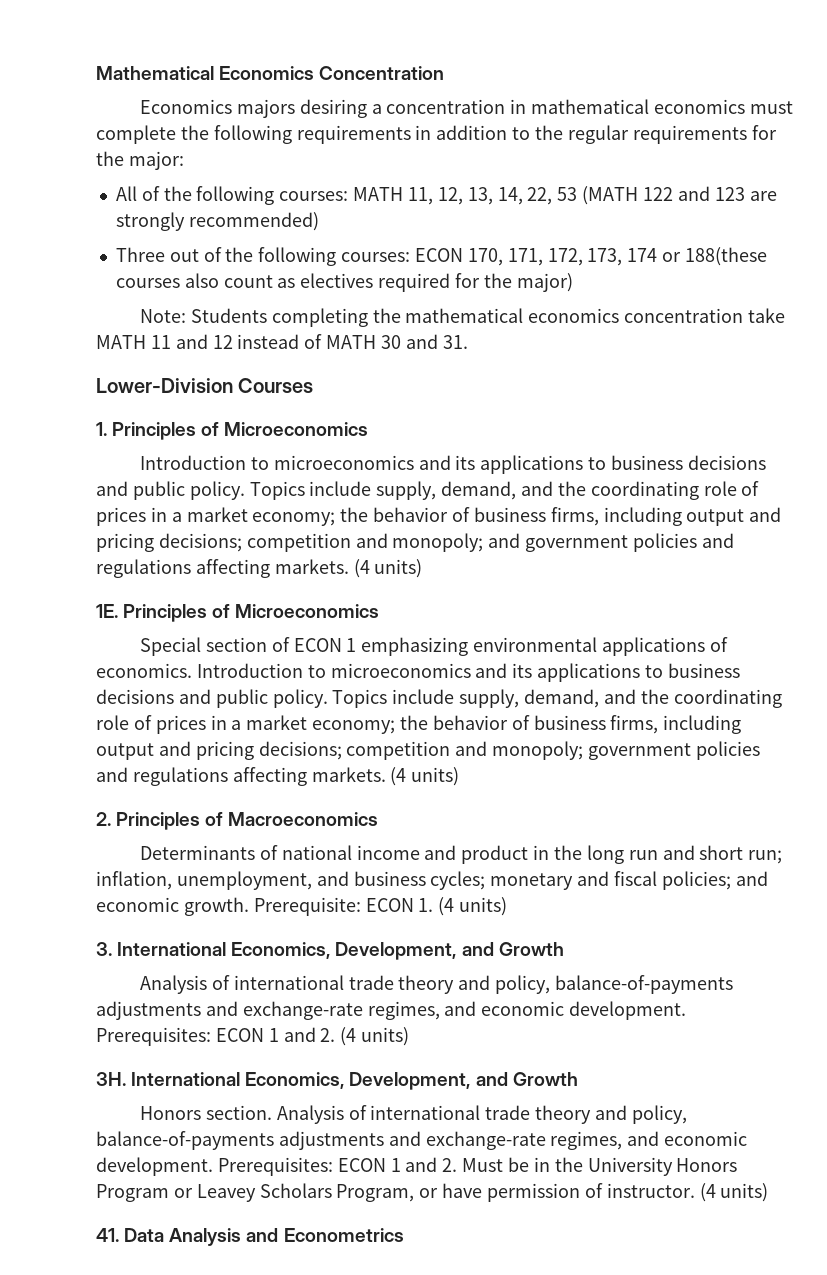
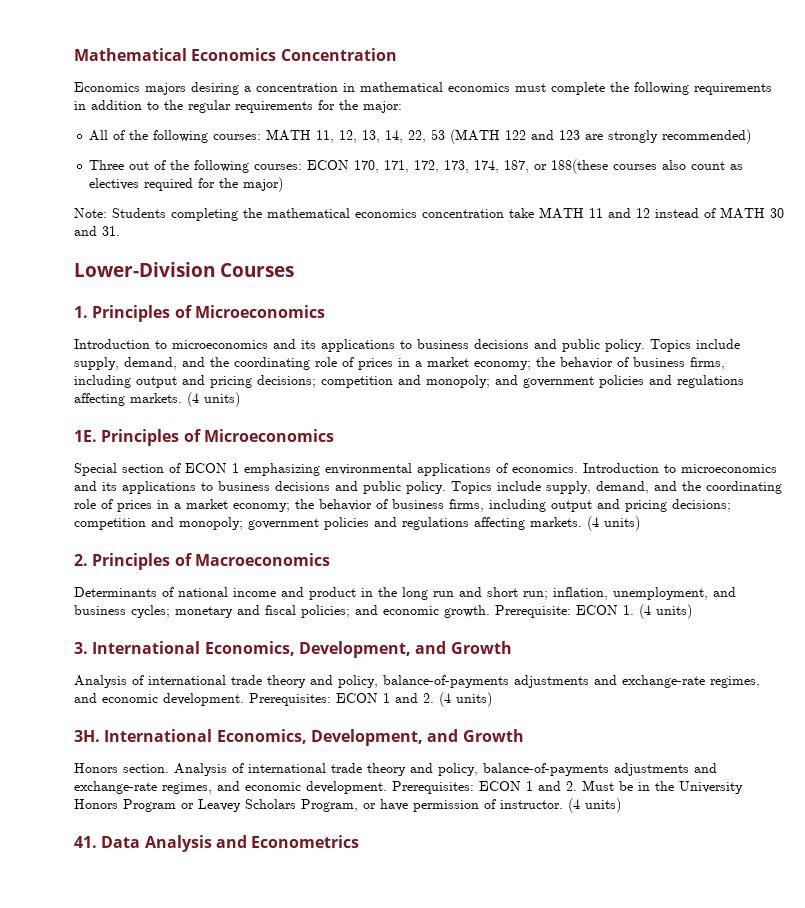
[627,248,658,262] 174 -> [474,160,530,173] 174, 187,

